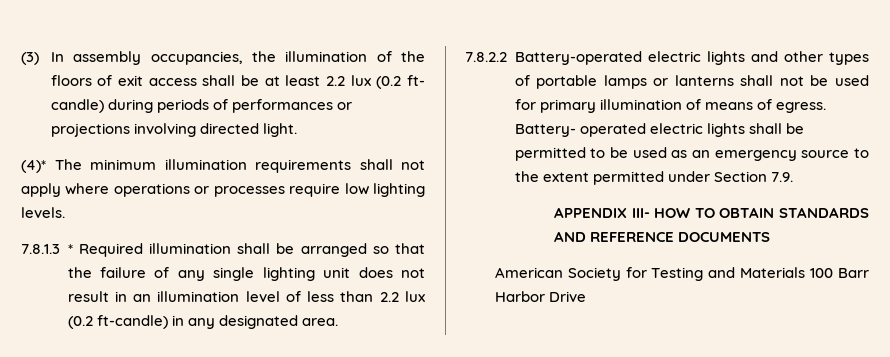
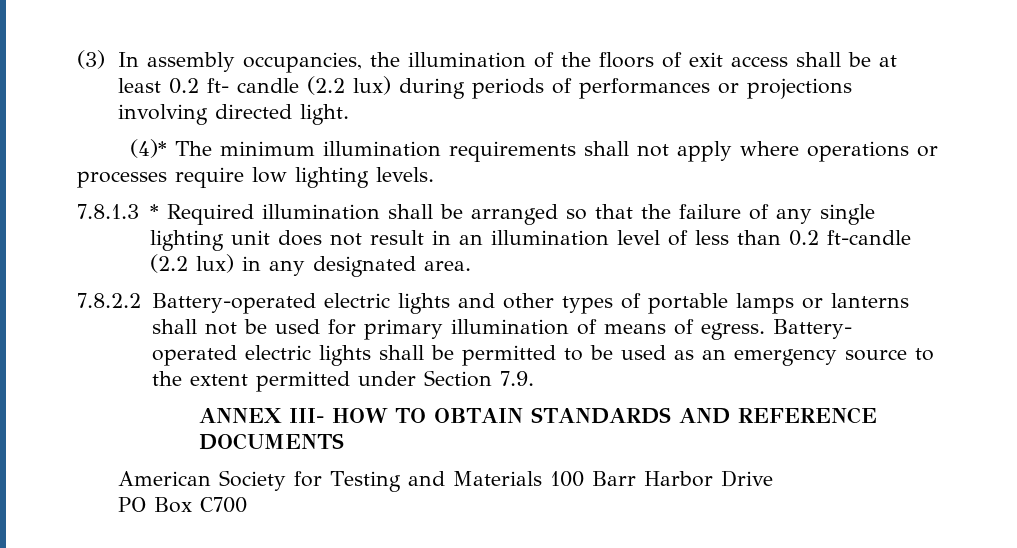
[326,75,425,89] [50,99,104,113] 2.2 lux (0.2 ft- candle) -> [168,76,391,95] 0.2 ft- candle (2.2 lux)
[379,291,425,302] [67,315,168,329] 2.2 lux (0.2 ft-candle) -> [788,230,911,246] [149,254,234,273] 0.2 ft-candle (2.2 lux)
[554,207,628,218] APPENDIX -> [199,408,283,423] ANNEX
(586, 296) none -> [117,497,247,513] // PO Box C700

